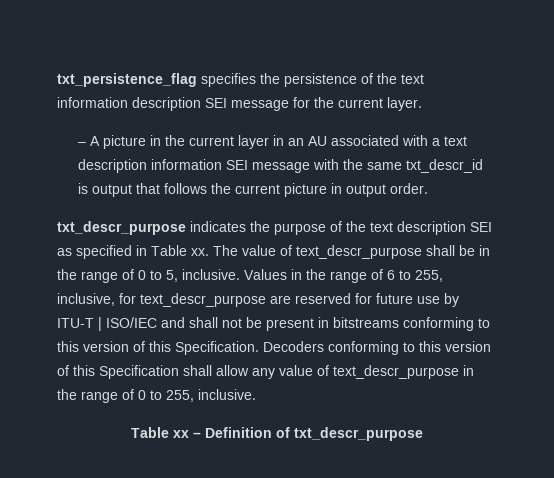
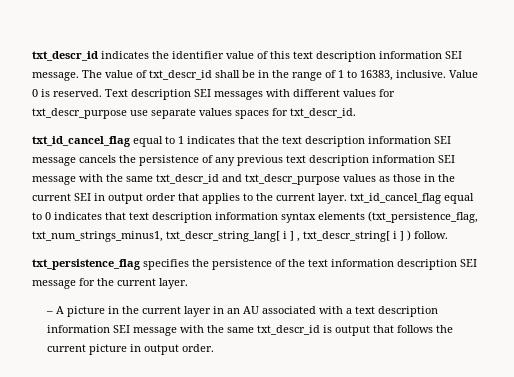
(57, 80) none -> [32,51,462,62] [32,70,478,81] [32,89,395,100] [32,108,356,119] [32,136,451,147] [32,155,455,166] [32,174,455,185] [32,193,474,204] [32,211,478,223] [32,230,448,242] txt_descr_id indicates the identifier value of this text description information SEI message. The value of txt_descr_id shall be in the range of 1 to 16383, inclusive. Value 0 is reserved. Text description SEI messages with different values for txt_descr_purpose use separate values spaces for txt_descr_id. // txt_id_cancel_flag equal to 1 indicates that the text description information SEI message cancels the persistence of any previous text description information SEI message with the same txt_descr_id and txt_descr_purpose values as those in the current SEI in output order that applies to the current layer. txt_id_cancel_flag equal to 0 indicates that text description information syntax elements (txt_persistence_flag, txt_num_strings_minus1, txt_descr_string_lang[ i ] , txt_descr_string[ i ] ) follow. //
[57,221,492,235] [57,245,490,259] [57,269,443,283] [57,293,459,307] [57,317,490,331] [57,341,491,355] [57,365,474,379] [57,389,256,403] [131,427,423,441] // txt_descr_purpose indicates the purpose of the text description SEI as specified in Table xx. The value of text_descr_purpose shall be in the range of 0 to 5, inclusive. Values in the range of 6 to 255, inclusive, for text_descr_purpose are reserved for future use by ITU-T | ISO/IEC and shall not be present in bitstreams conforming to this version of this Specification. Decoders conforming to this version of this Specification shall allow any value of text_descr_purpose in the range of 0 to 255, inclusive. // Table xx – Definition of txt_descr_purpose -> (214, 348) none

